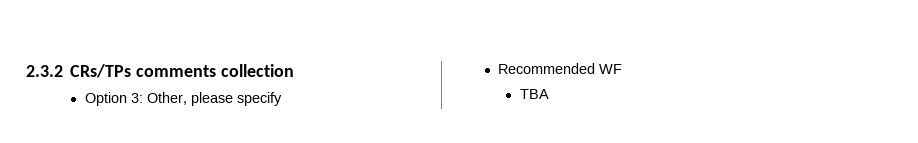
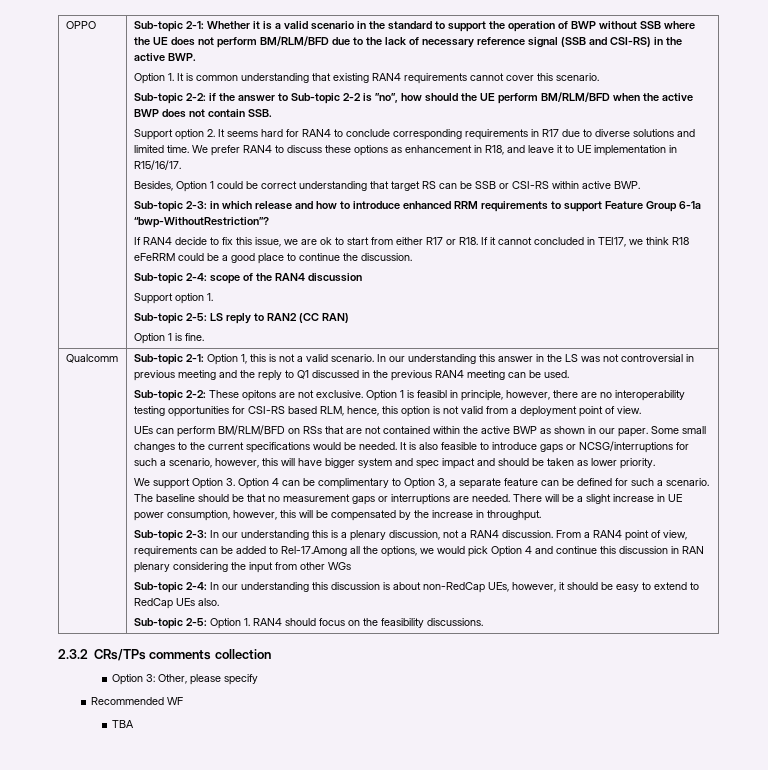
(26, 71) none -> [65,21,96,29] [133,21,695,32] [133,36,682,48] [133,53,196,61] [133,73,599,84] [133,92,693,104] [133,109,272,118] [133,129,695,140] [133,145,677,156] [133,160,181,170] [133,181,640,192] [133,201,701,212] [133,217,269,228] [133,237,689,247] [133,253,412,264] [133,273,362,284] [133,293,213,304] [133,313,349,324] [133,333,204,344] [65,354,118,363] [133,354,694,365] [133,370,569,381] [133,390,685,401] [133,406,641,417] [133,425,706,437] [133,441,689,453] [133,458,655,469] [133,478,709,489] [133,494,682,505] [133,510,541,521] [133,530,687,541] [133,546,704,557] [133,562,351,573] [133,582,699,593] [133,598,219,609] [133,618,483,629] OPPO | Sub-topic 2-1: Whether it is a valid scenario in the standard to support the operation of BWP without SSB where the UE does not perform BM/RLM/BFD due to the lack of necessary reference signal (SSB and CSI-RS) in the active BWP. // Option 1. It is common understanding that existing RAN4 requirements cannot cover this scenario. // Sub-topic 2-2: if the answer to Sub-topic 2-2 is ”no”, how should the UE perform BM/RLM/BFD when the active BWP does not contain SSB. // Support option 2. It seems hard for RAN4 to conclude corresponding requirements in R17 due to diverse solutions and limited time. We prefer RAN4 to discuss these options as enhancement in R18, and leave it to UE implementation in R15/16/17. // Besides, Option 1 could be correct understanding that target RS can be SSB or CSI-RS within active BWP. // Sub-topic 2-3: in which release and how to introduce enhanced RRM requirements to support Feature Group 6-1a “bwp-WithoutRestriction”? // If RAN4 decide to fix this issue, we are ok to start from either R17 or R18. If it cannot concluded in TEI17, we think R18 eFeRRM could be a good place to continue the discussion. // Sub-topic 2-4: scope of the RAN4 discussion // Support option 1. // Sub-topic 2-5: LS reply to RAN2 (CC RAN) // Option 1 is fine. // Qualcomm | Sub-topic 2-1: Option 1, this is not a valid scenario. In our understanding this answer in the LS was not controversial in previous meeting and the reply to Q1 discussed in the previous RAN4 meeting can be used. // Sub-topic 2-2: These opitons are not exclusive. Option 1 is feasibl in principle, however, there are no interoperability testing opportunities for CSI-RS based RLM, hence, this option is not valid from a deployment point of view. // UEs can perform BM/RLM/BFD on RSs that are not contained within the active BWP as shown in our paper. Some small changes to the current specifications would be needed. It is also feasible to introduce gaps or NCSG/interruptions for such a scenario, however, this will have bigger system and spec impact and should be taken as lower priority. // We support Option 3. Option 4 can be complimentary to Option 3, a separate feature can be defined for such a scenario. The baseline should be that no measurement gaps or interruptions are needed. There will be a slight increase in UE power consumption, however, this will be compensated by the increase in throughput. // Sub-topic 2-3: In our understanding this is a plenary discussion, not a RAN4 discussion. From a RAN4 point of view, requirements can be added to Rel-17.Among all the options, we would pick Option 4 and continue this discussion in RAN plenary considering the input from other WGs // Sub-topic 2-4: In our understanding this discussion is about non-RedCap UEs, however, it should be easy to extend to RedCap UEs also. // Sub-topic 2-5: Option 1. RAN4 should focus on the feasibility discussions. //

